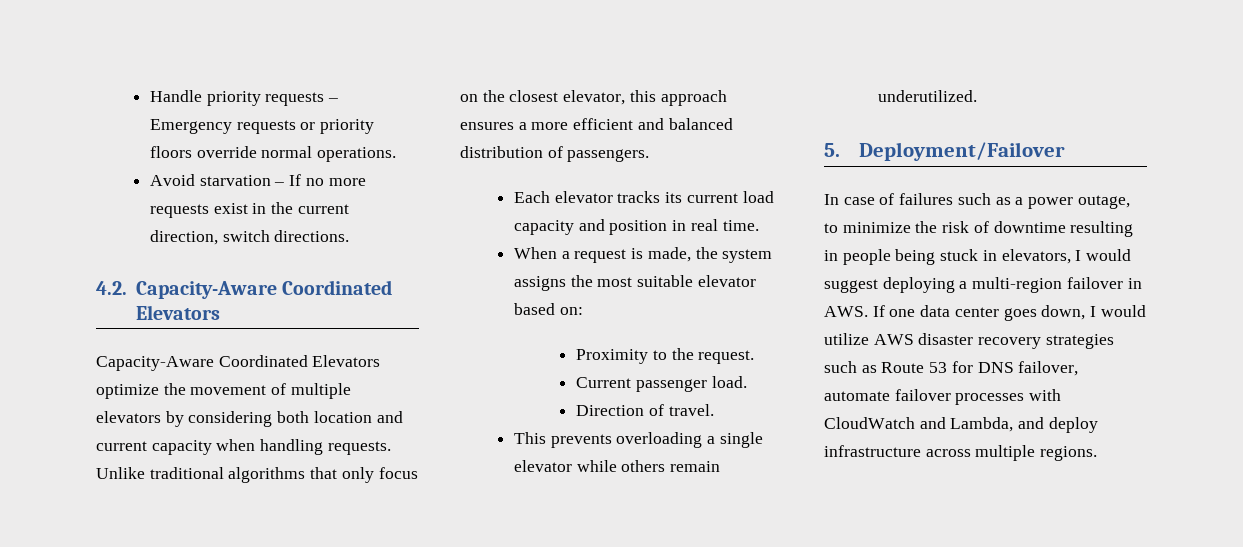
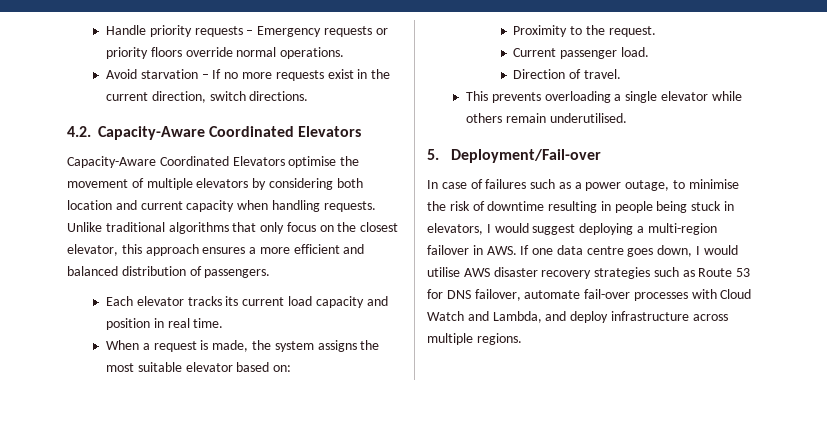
[96,384,159,399] optimize -> [288,156,337,168] optimise
[877,90,977,102] underutilized. -> [549,113,627,123] underutilised.
[858,142,1065,161] Deployment/Failover -> [450,149,601,163] Deployment/Fail-over
[842,222,911,233] minimize -> [688,179,739,189] minimise
[954,307,999,317] center -> [586,246,624,255] centre
[824,333,869,345] utilize -> [427,267,460,277] utilise
[894,389,951,401] failover -> [584,289,631,299] fail-over
[824,417,915,429] CloudWatch -> [720,289,752,299] [427,311,464,321] Cloud Watch

